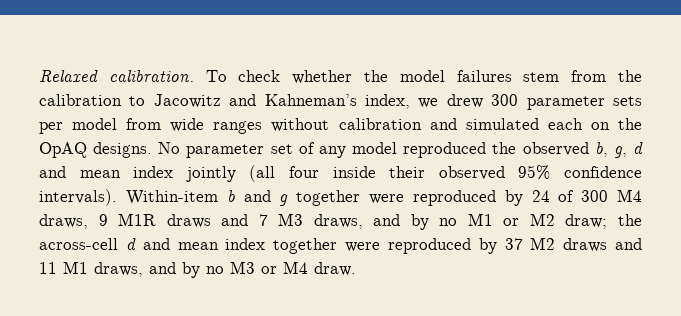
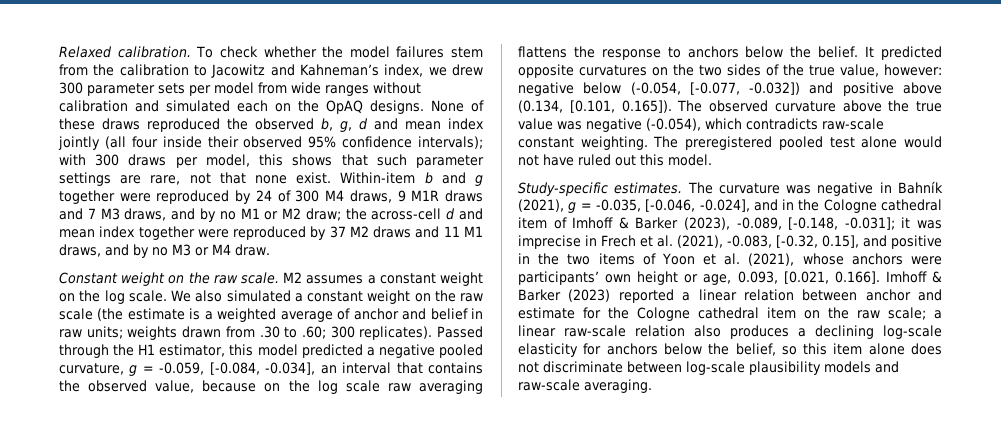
[158,142,398,158] No parameter set of any model -> [431,100,484,112] [59,118,140,130] None of these draws
[39,189,117,206] intervals). -> [418,136,483,149] [59,154,485,168] [59,172,332,186] intervals); with 300 draws per model, this shows that such parameter settings are rare, not that none exist.
(356, 269) none -> [59,272,483,286] [59,290,483,304] [59,308,483,322] [59,326,483,340] [59,344,483,358] [59,362,484,376] [59,380,483,394] [518,46,942,60] [518,64,942,78] [518,82,942,96] [518,100,942,113] [518,118,884,132] [518,136,942,150] [518,154,712,166] [518,181,943,196] [518,199,942,213] [518,217,942,230] [518,235,942,249] [518,253,942,266] [518,271,942,285] [518,289,942,303] [518,307,942,321] [518,325,942,339] [518,343,942,357] [518,361,899,375] [518,379,652,393] // Constant weight on the raw scale. M2 assumes a constant weight on the log scale. We also simulated a constant weight on the raw scale (the estimate is a weighted average of anchor and belief in raw units; weights drawn from .30 to .60; 300 replicates). Passed through the H1 estimator, this model predicted a negative pooled curvature, g = -0.059, [-0.084, -0.034], an interval that contains the observed value, because on the log scale raw averaging flattens the response to anchors below the belief. It predicted opposite curvatures on the two sides of the true value, however: negative below (-0.054, [-0.077, -0.032]) and positive above (0.134, [0.101, 0.165]). The observed curvature above the true value was negative (-0.054), which contradicts raw-scale constant weighting. The preregistered pooled test alone would not have ruled out this model. // Study-specific estimates. The curvature was negative in Bahník (2021), g = -0.035, [-0.046, -0.024], and in the Cologne cathedral item of Imhoff & Barker (2023), -0.089, [-0.148, -0.031]; it was imprecise in Frech et al. (2021), -0.083, [-0.32, 0.15], and positive in the two items of Yoon et al. (2021), whose anchors were participants’ own height or age, 0.093, [0.021, 0.166]. Imhoff & Barker (2023) reported a linear relation between anchor and estimate for the Cologne cathedral item on the raw scale; a linear raw-scale relation also produces a declining log-scale elasticity for anchors below the belief, so this item alone does not discriminate between log-scale plausibility models and raw-scale averaging.

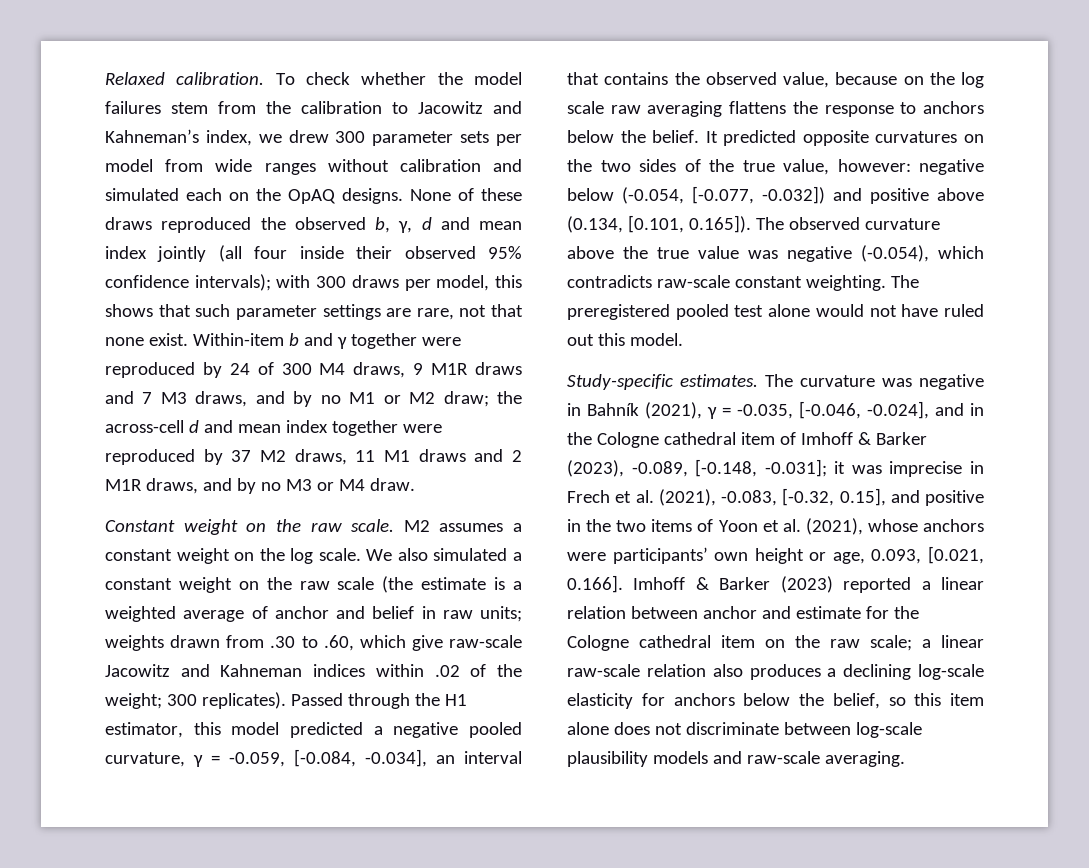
[340,121,352,132] g, -> [398,221,413,233] γ,
[474,175,483,186] g -> [336,337,347,349] γ
[373,226,483,238] draws and 11 M1 -> [294,449,522,465] [105,479,142,491] draws, 11 M1 draws and 2 M1R
[301,326,326,339] .60; -> [323,635,522,651] [105,664,522,677] [105,693,162,709] .60, which give raw-scale Jacowitz and Kahneman indices within .02 of the weight;
[129,365,138,376] g -> [193,755,203,767] γ
[568,202,577,213] g -> [707,407,717,419] γ

